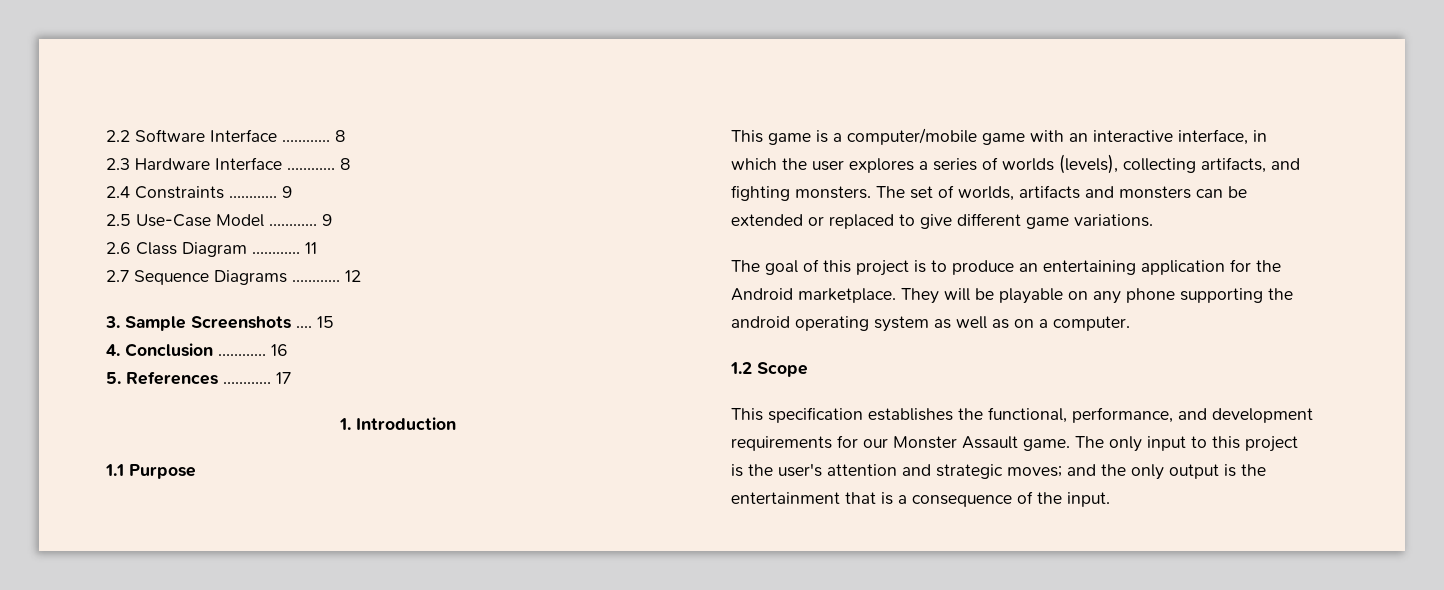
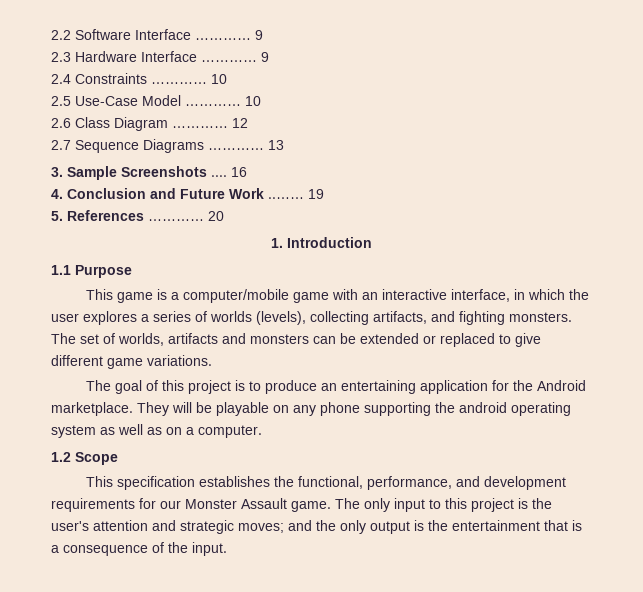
[335,130,346,142] 8 -> [255,30,263,40] 9
[340,158,351,170] 8 -> [261,52,269,62] 9
[282,186,292,198] 9 -> [211,74,227,84] 10
[322,214,332,226] 9 -> [245,96,261,106] 10
[305,242,317,254] 11 -> [232,118,248,128] 12
[345,270,361,282] 12 -> [268,140,284,150] 13
[317,316,334,328] 15 -> [231,167,247,177] 16
[218,344,288,356] ………… 16 -> [150,188,324,199] and Future Work ..…… 19
[276,372,291,384] 17 -> [208,211,224,221] 20

